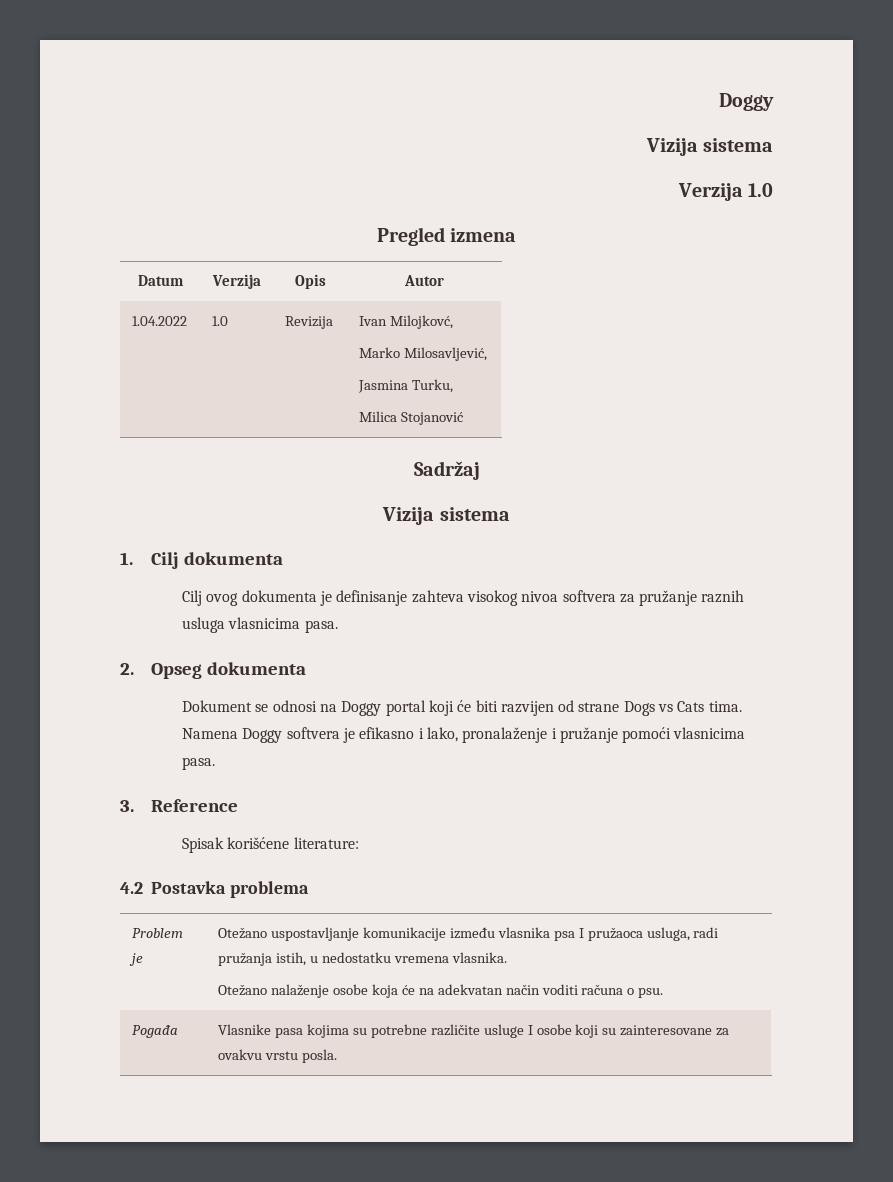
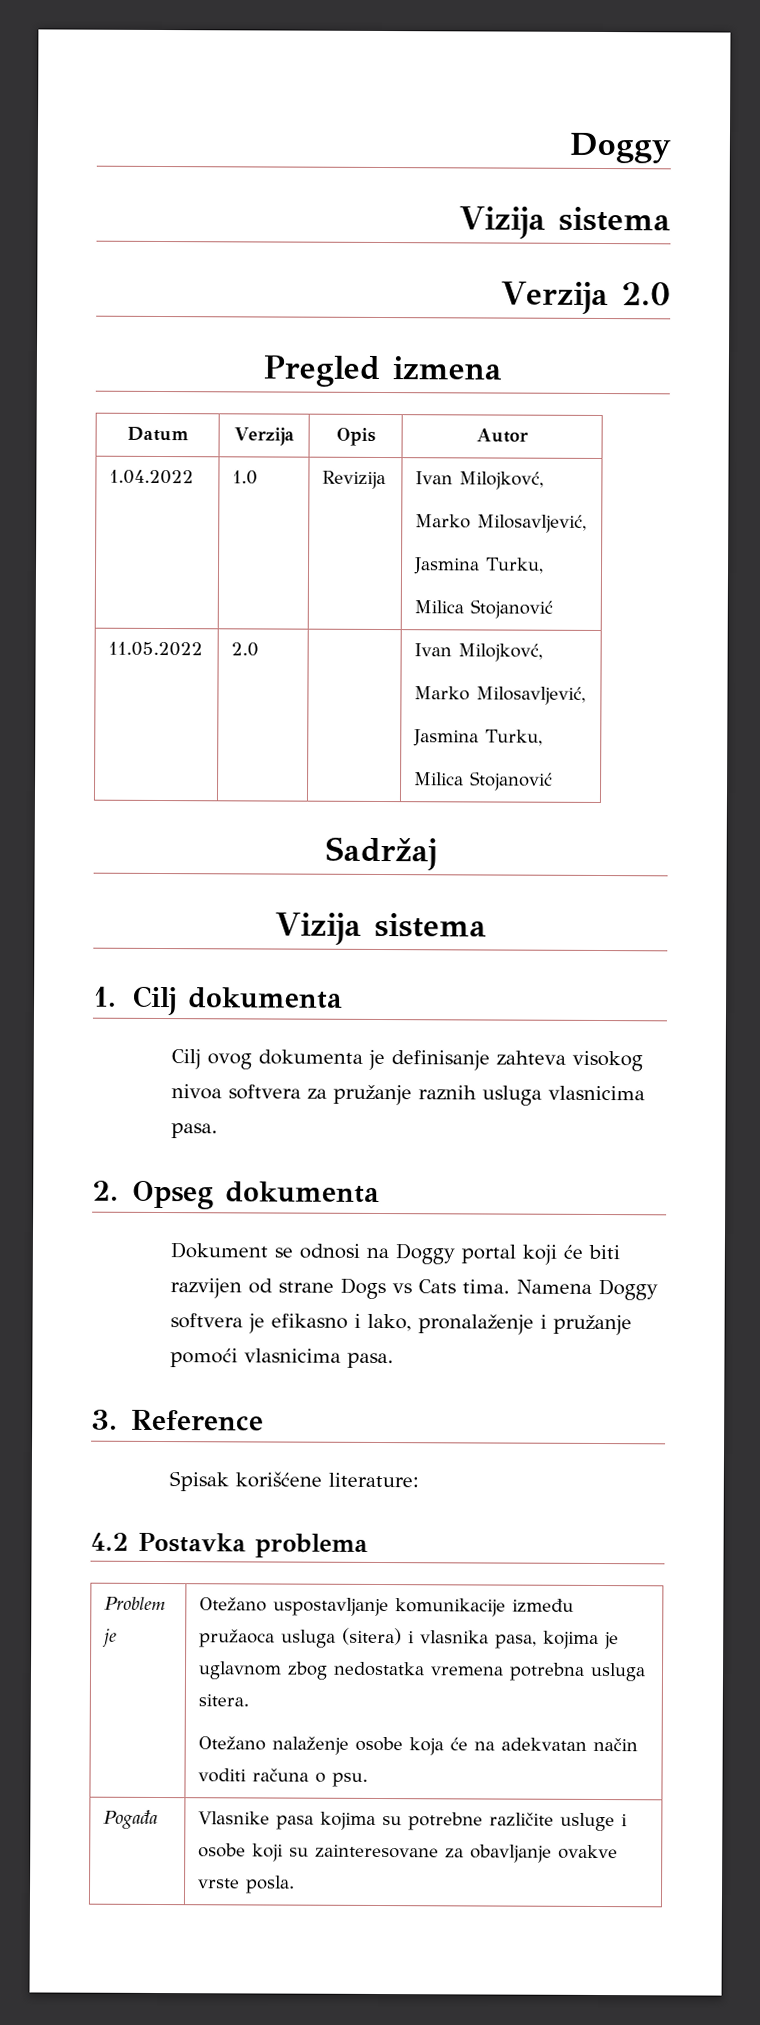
[748,183,773,197] 1.0 -> [621,282,671,306] 2.0
(464, 418) none -> [108,641,204,657] [231,642,260,657] [414,643,544,662] [414,686,587,705] [413,729,544,747] [414,771,554,791] // 11.05.2022 | 2.0 | | Ivan Milojkovć, // Marko Milosavljević, // Jasmina Turku, // Milica Stojanović
[497,927,719,941] [218,952,507,966] vlasnika psa I pružaoca usluga, radi pružanja istih, u nedostatku vremena vlasnika. -> [199,1627,620,1650] [198,1661,647,1682] [198,1694,250,1707] pružaoca usluga (sitera) i vlasnika pasa, kojima je uglavnom zbog nedostatka vremena potrebna usluga sitera.
[527,1025,533,1035] I -> [621,1814,628,1827] i
[218,1049,299,1060] ovakvu vrstu -> [470,1844,619,1863] [198,1878,241,1889] obavljanje ovakve vrste

